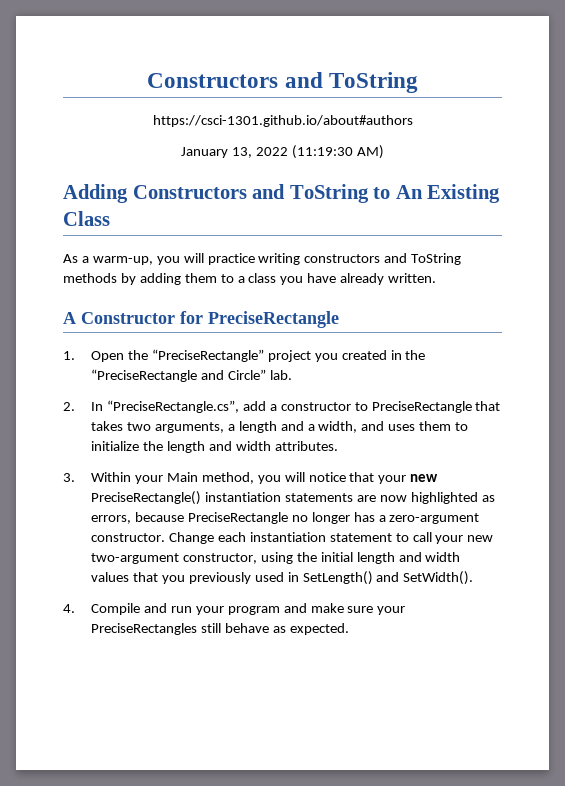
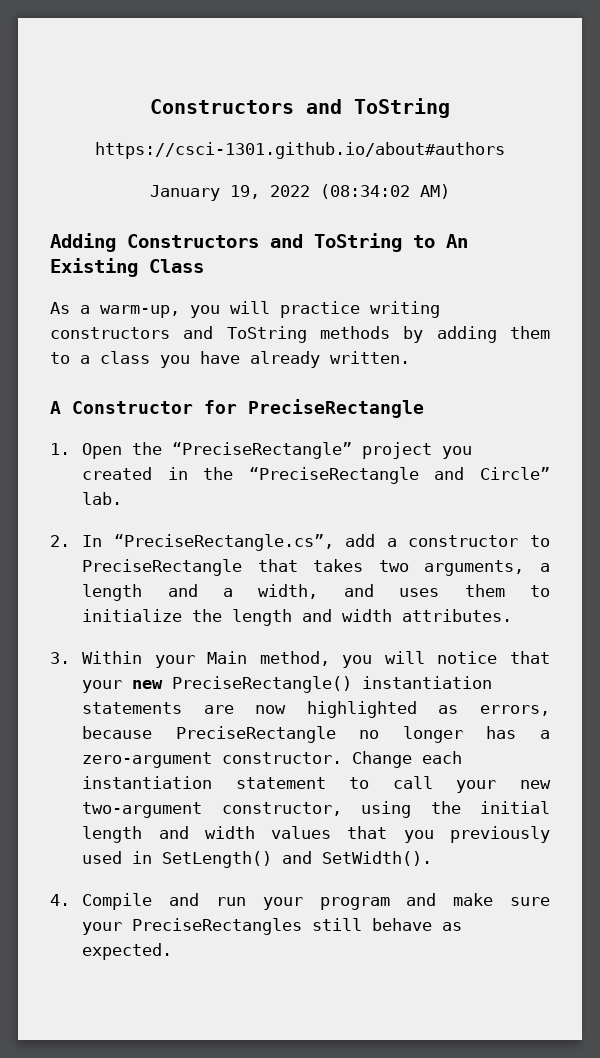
[232,145,353,159] 13, 2022 (11:19:30 -> [230,184,410,199] 19, 2022 (08:34:02

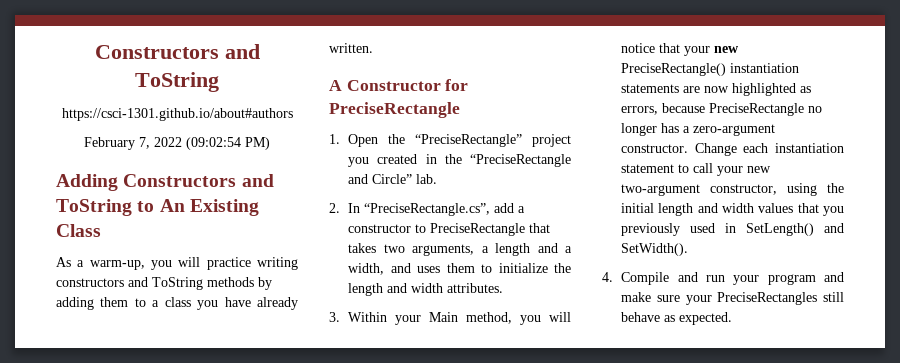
[150,184,450,201] January 19, 2022 (08:34:02 AM) -> [84,137,270,150] February 7, 2022 (09:02:54 PM)

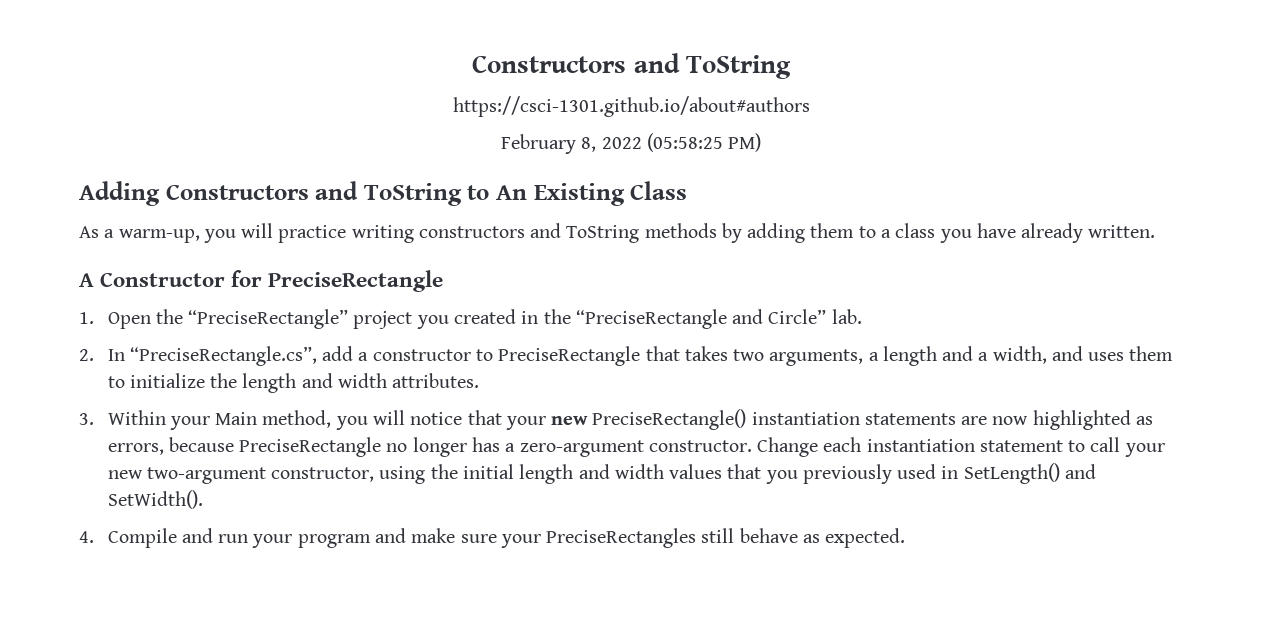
[139,137,241,150] 7, 2022 (09:02:54 -> [581,133,723,152] 8, 2022 (05:58:25

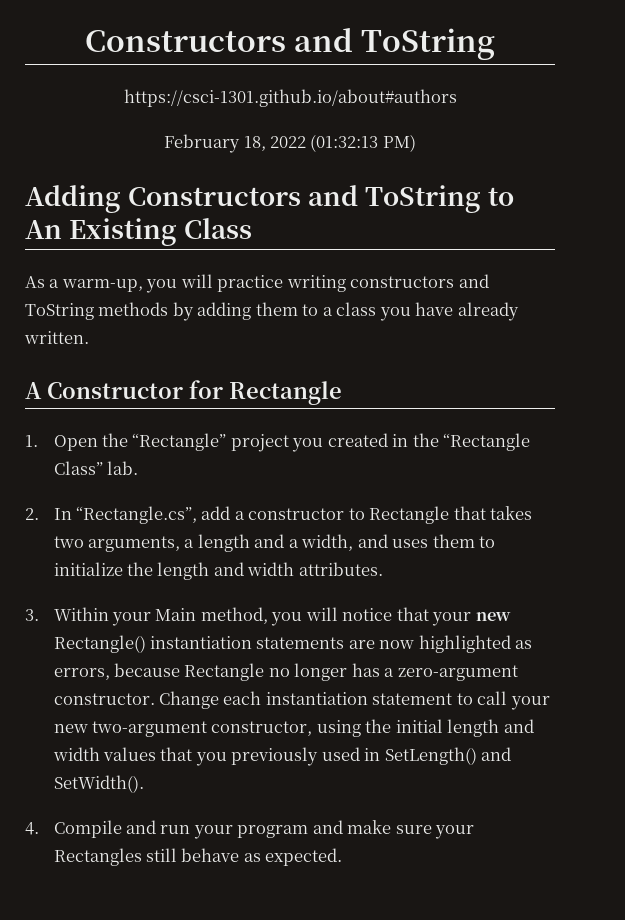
[581,133,723,152] 8, 2022 (05:58:25 -> [243,134,379,152] 18, 2022 (01:32:13
[268,270,444,292] PreciseRectangle -> [229,381,342,405] Rectangle
[188,309,349,329] “PreciseRectangle” -> [132,433,227,451] “Rectangle”
[575,309,827,329] “PreciseRectangle and Circle” -> [443,433,531,451] [53,461,103,475] “Rectangle Class”
[129,346,317,366] “PreciseRectangle.cs”, -> [76,506,198,524] “Rectangle.cs”,
[498,346,641,366] PreciseRectangle -> [369,506,450,524] Rectangle
[592,409,747,430] PreciseRectangle() -> [53,635,146,653] Rectangle()
[239,437,382,457] PreciseRectangle -> [184,663,265,681] Rectangle
[546,528,697,548] PreciseRectangles -> [53,848,142,866] Rectangles

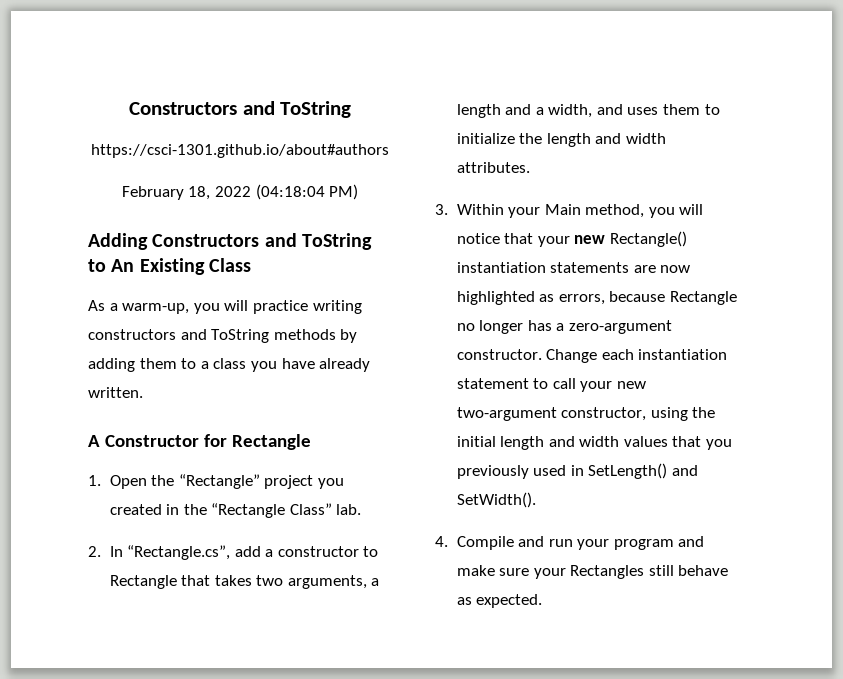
[310,134,379,152] (01:32:13 -> [255,184,325,200] (04:18:04

